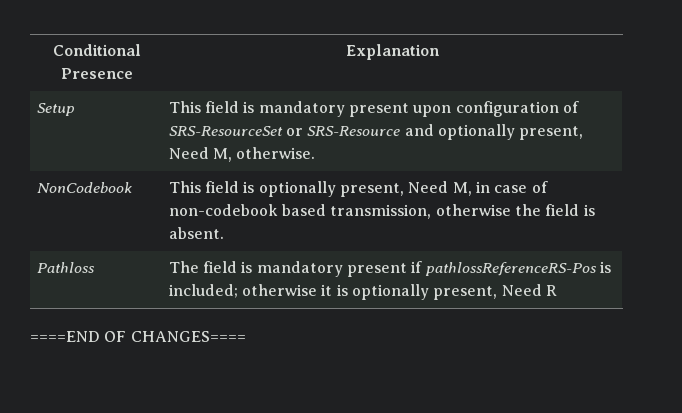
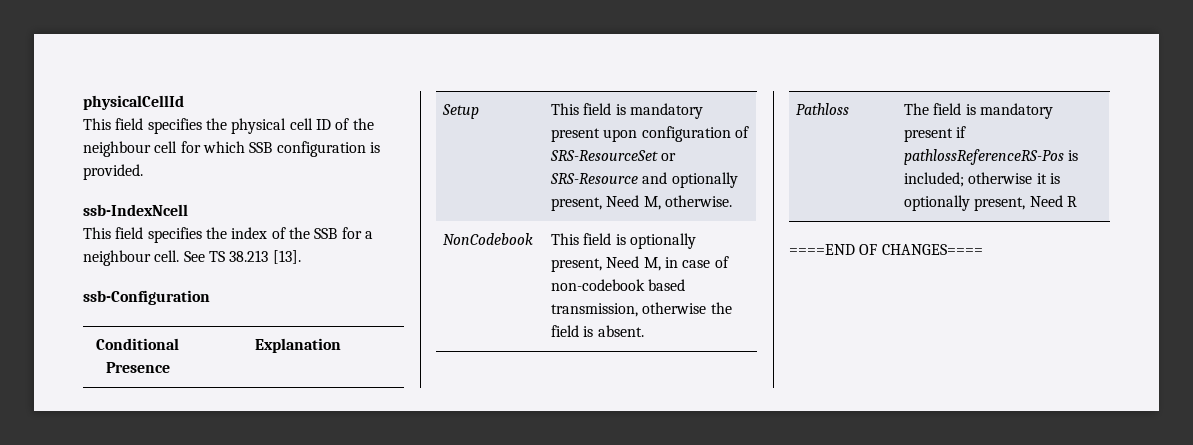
(52, 50) none -> [83,95,184,110] [83,118,374,134] [83,141,380,157] [83,164,143,180] [83,204,188,216] [83,227,373,243] [83,250,301,266] [83,290,210,305] physicalCellId // This field specifies the physical cell ID of the neighbour cell for which SSB configuration is provided. // ssb-IndexNcell // This field specifies the index of the SSB for a neighbour cell. See TS 38.213 [13]. // ssb-Configuration //

